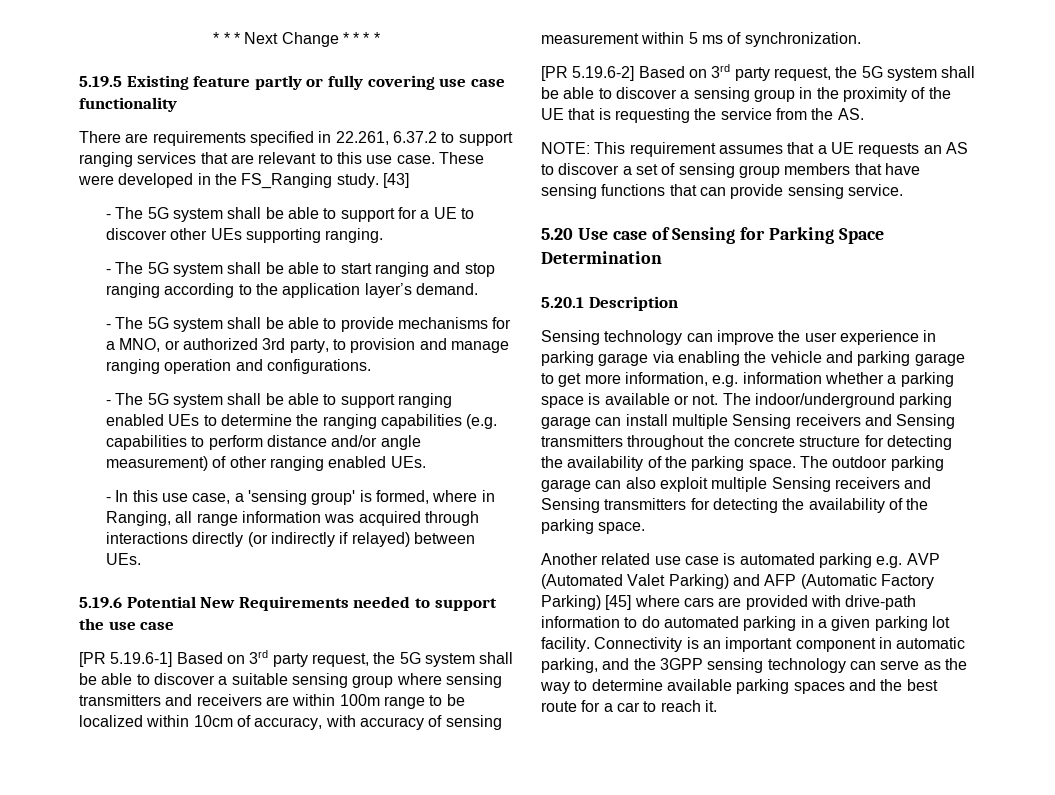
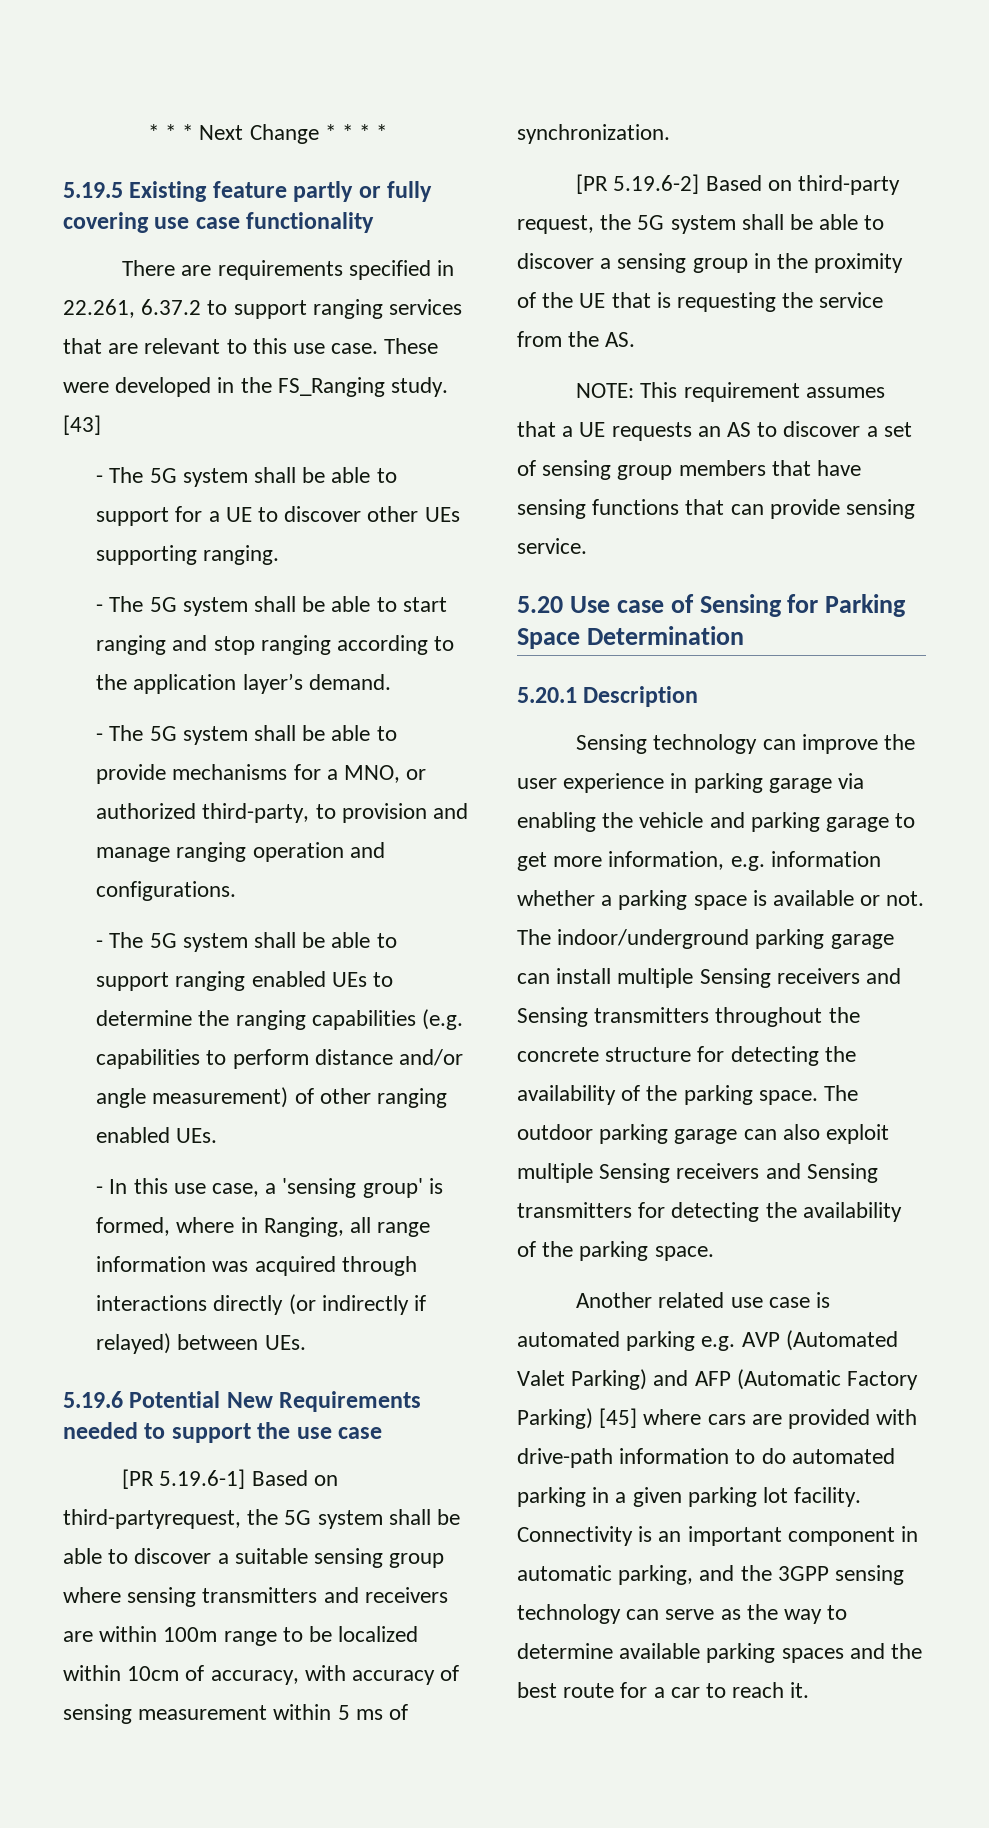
[262,338,329,353] 3rd party, -> [202,803,310,823] third-party,
[249,650,369,667] 3rd party request, -> [63,1509,241,1529] third-partyrequest,
[711,64,770,81] 3rd party -> [798,175,901,195] third-party

